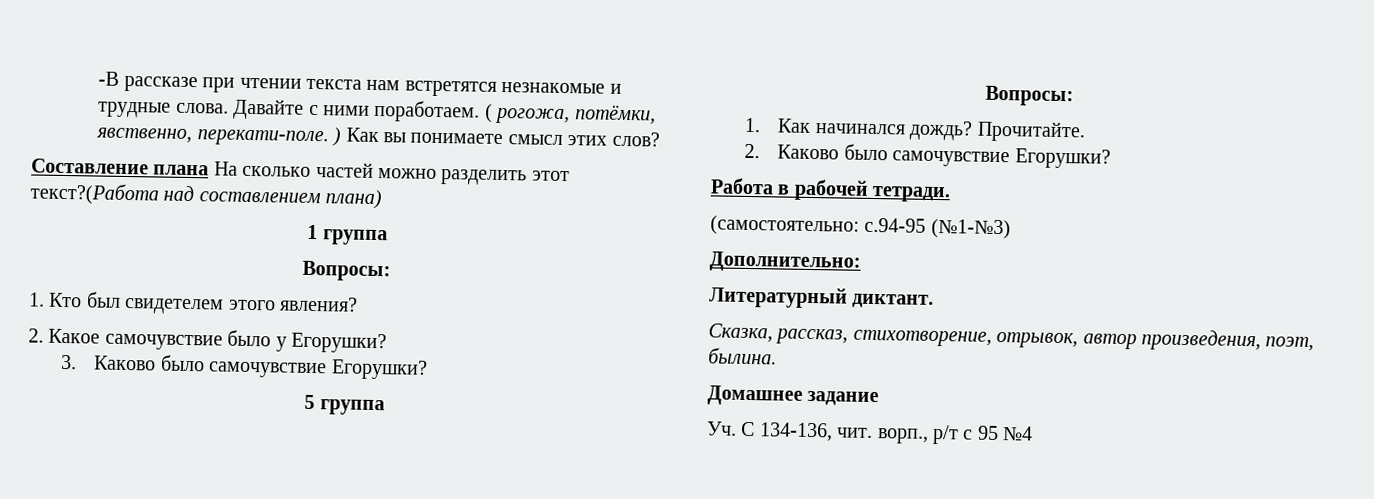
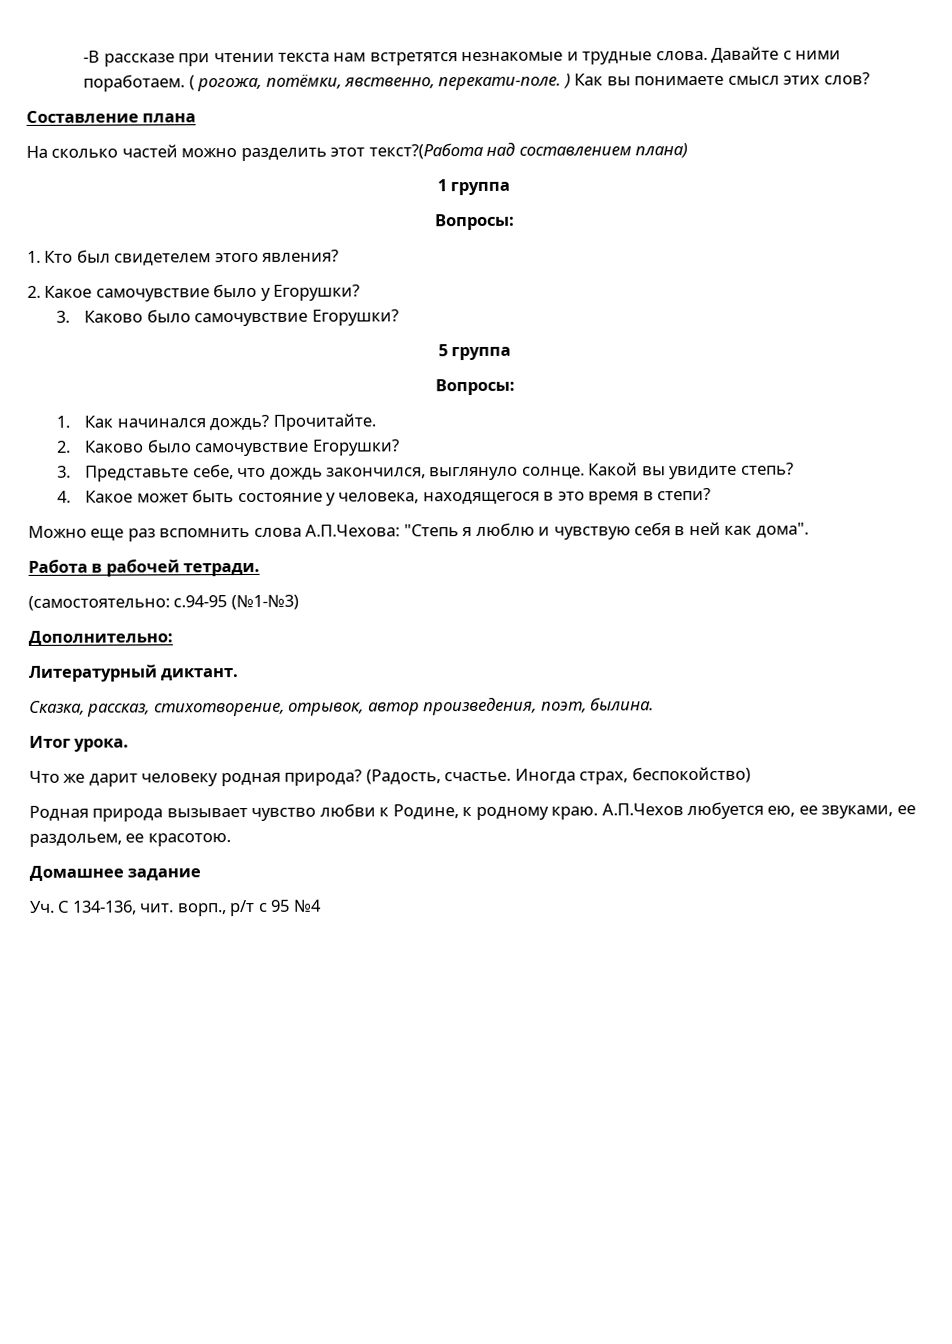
(210, 170) none -> (197, 118) //
(1111, 158) none -> [56,462,794,482] [56,487,712,506] [28,521,809,542] // 3. Представьте себе, что дождь закончился, выглянуло солнце. Какой вы увидите степь? // 4. Какое может быть состояние у человека, находящегося в это время в степи? // Можно еще раз вспомнить слова А.П.Чехова: "Степь я люблю и чувствую себя в ней как дома".
(777, 356) none -> [29,735,130,752] [29,766,751,787] [29,801,916,822] [29,833,231,847] // Итог урока. // Что же дарит человеку родная природа? (Радость, счастье. Иногда страх, беспокойство) // Родная природа вызывает чувство любви к Родине, к родному краю. А.П.Чехов любуется ею, ее звуками, ее раздольем, ее красотою.

